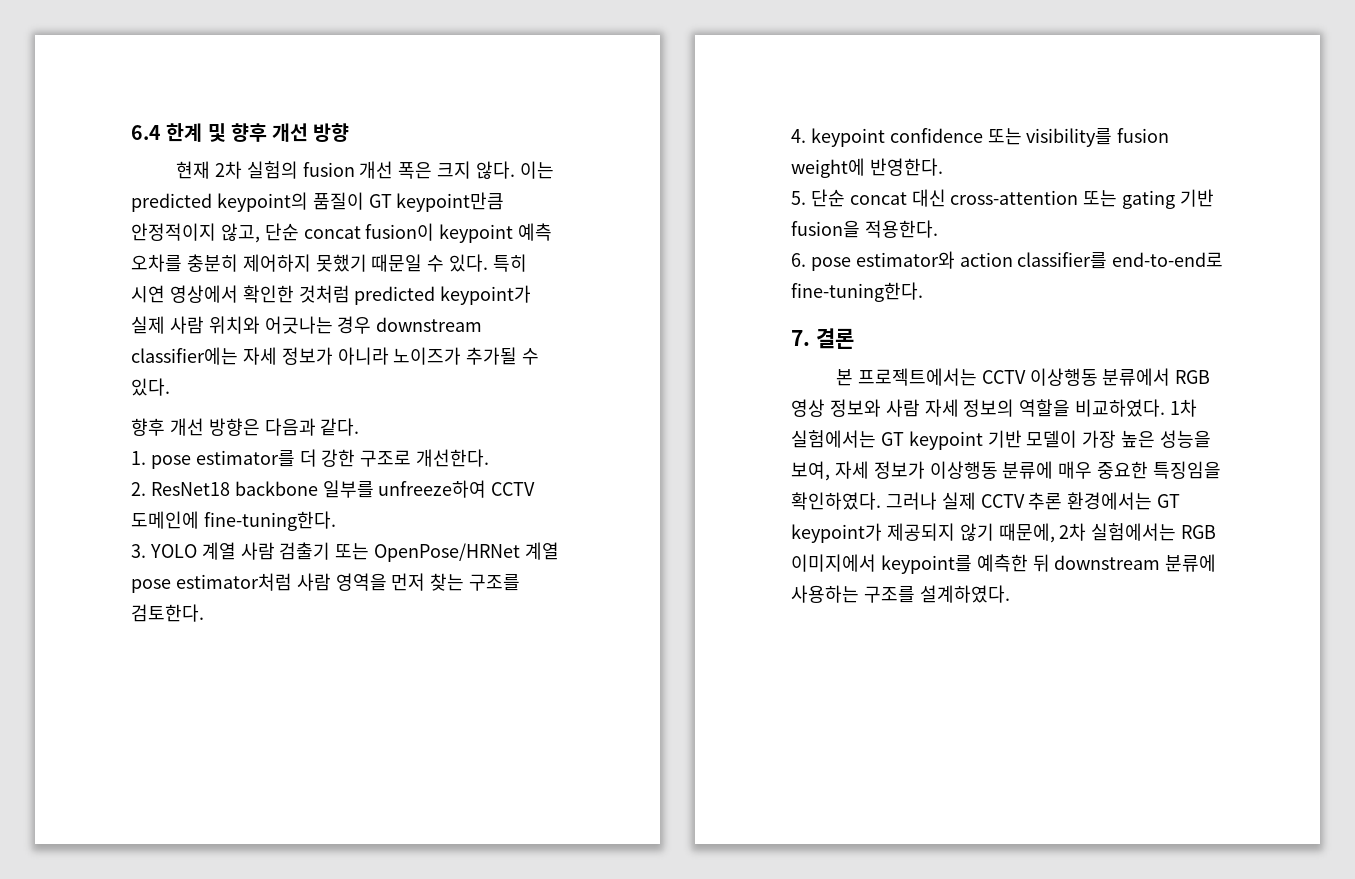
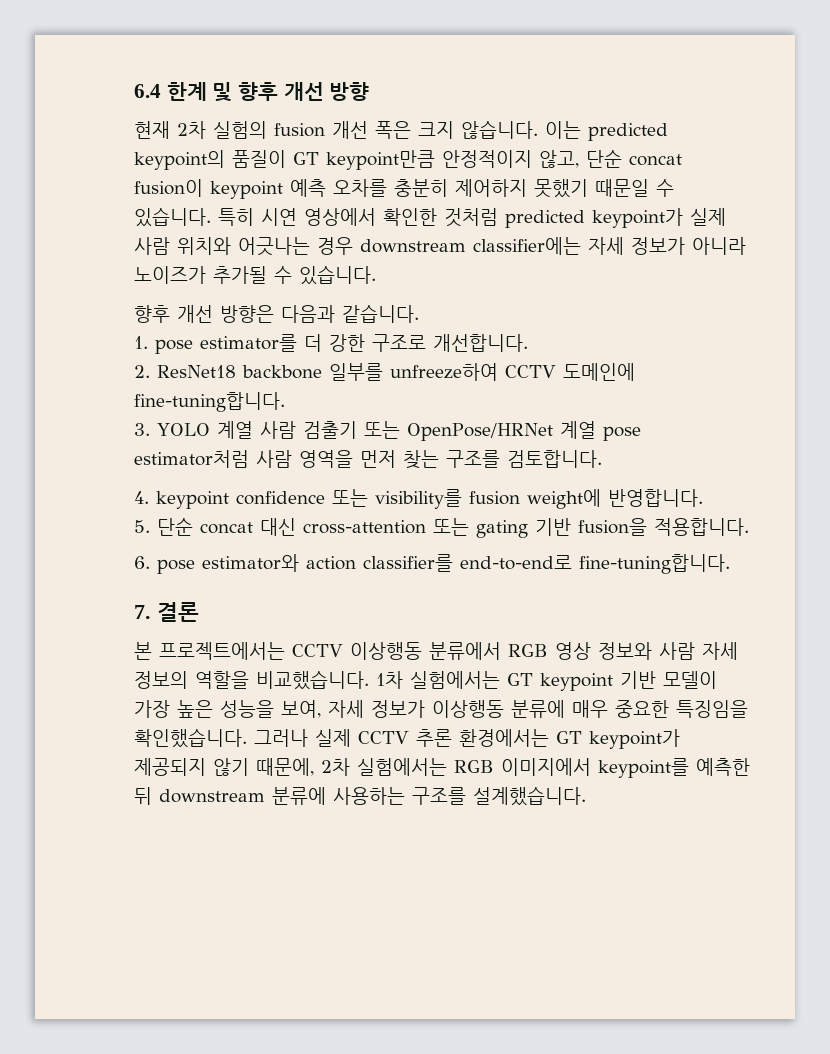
[475,161,515,179] 않다. -> [461,120,538,139] 않습니다.
[449,254,489,272] 있다. -> [134,207,211,227] 있습니다.
[131,378,170,396] 있다. -> [299,265,376,285] 있습니다.
[320,418,360,436] 같다. -> [342,304,419,323] 같습니다.
[416,449,490,467] 개선한다. -> [433,334,528,352] 개선합니다.
[203,511,336,531] fine-tuning한다. -> [134,392,285,412] fine-tuning합니다.
[131,604,204,622] 검토한다. -> [507,450,602,468] 검토합니다.
[869,158,943,176] 반영한다. -> [608,489,703,507] 반영합니다.
[864,220,938,238] 적용한다. -> [654,518,749,536] 적용합니다.
[791,282,923,302] fine-tuning한다. -> [579,554,730,574] fine-tuning합니다.
[1075,399,1166,417] 비교하였다. -> [256,670,369,690] 비교했습니다.
[791,492,881,510] 확인하였다. -> [134,728,247,748] 확인했습니다.
[919,585,1010,603] 설계하였다. -> [473,786,586,806] 설계했습니다.

